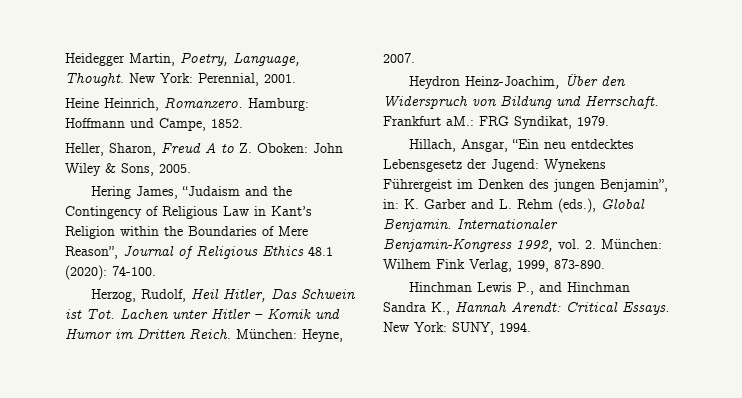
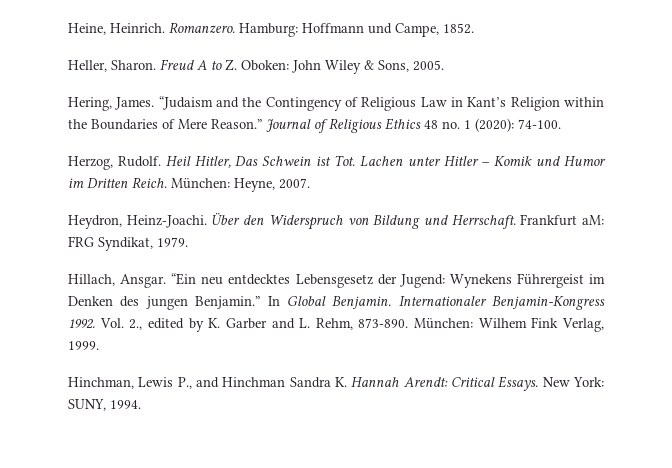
[65,52,300,66] [65,73,296,86] [65,98,159,111] Heidegger Martin, Poetry, Language, Thought. New York: Perennial, 2001. // Heine Heinrich, -> [68,23,165,35] Heine, Heinrich.
[109,143,156,156] Sharon, -> [111,60,156,70] Sharon.
[90,186,178,199] Hering James, -> [68,97,155,111] Hering, James.
[65,246,118,259] Reason”, -> [211,119,262,129] Reason.”
[308,246,333,256] 48.1 -> [424,120,471,129] 48 no. 1
[140,289,186,302] Rudolf, -> [117,156,161,167] Rudolf.
[408,76,560,89] Heydron Heinz-Joachim, -> [68,215,207,229] Heydron, Heinz-Joachi.
[446,116,474,126] aM.: -> [581,215,604,225] aM:
[460,139,508,152] Ansgar, -> [120,274,167,288] Ansgar.
[600,179,668,192] [383,198,645,213] [383,218,558,232] [383,238,596,252] Benjamin”, in: K. Garber and L. Rehm (eds.), Global Benjamin. Internationaler Benjamin-Kongress 1992, vol. 2. -> [195,296,605,310] [68,318,409,332] Benjamin.” In Global Benjamin. Internationaler Benjamin-Kongress 1992. Vol. 2., edited by K. Garber and L. Rehm, 873-890.
[517,259,605,272] [408,282,472,292] 1999, 873-890. // Hinchman -> [68,341,99,350] [68,377,134,389] 1999. // Hinchman,
[431,302,450,315] K., -> [335,377,347,387] K.

